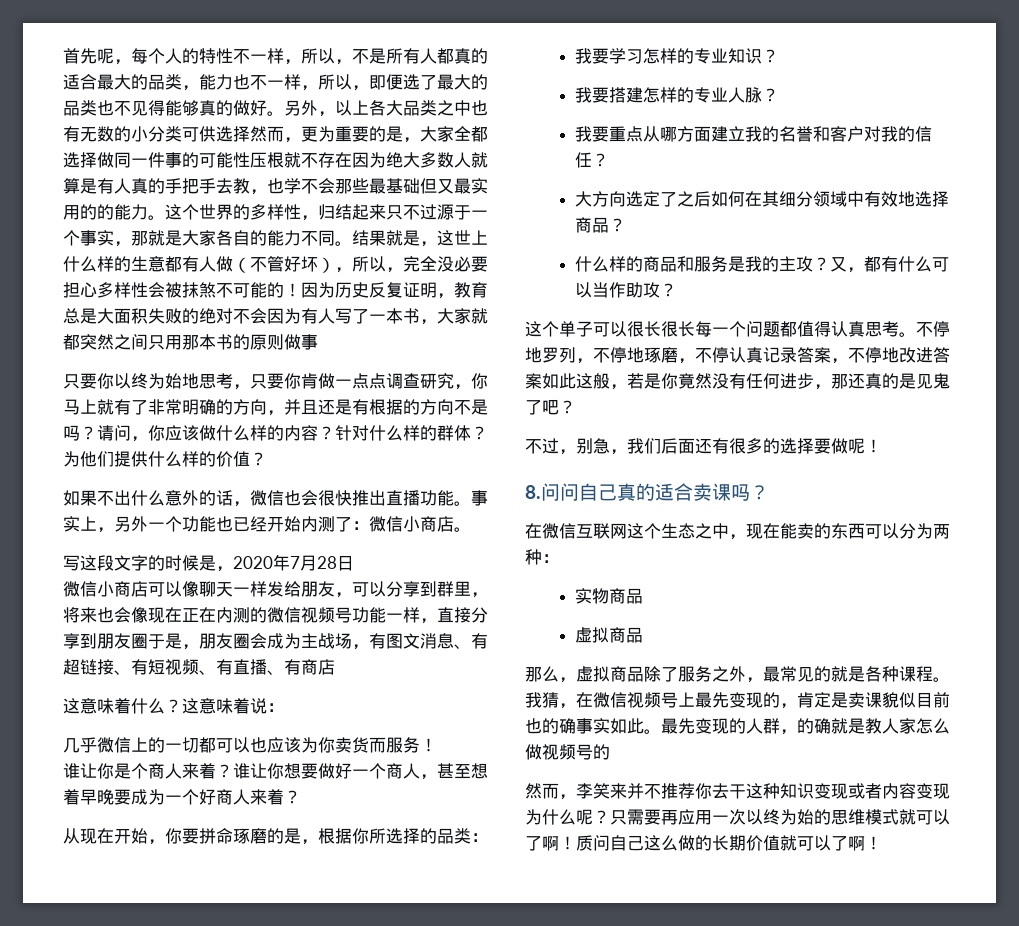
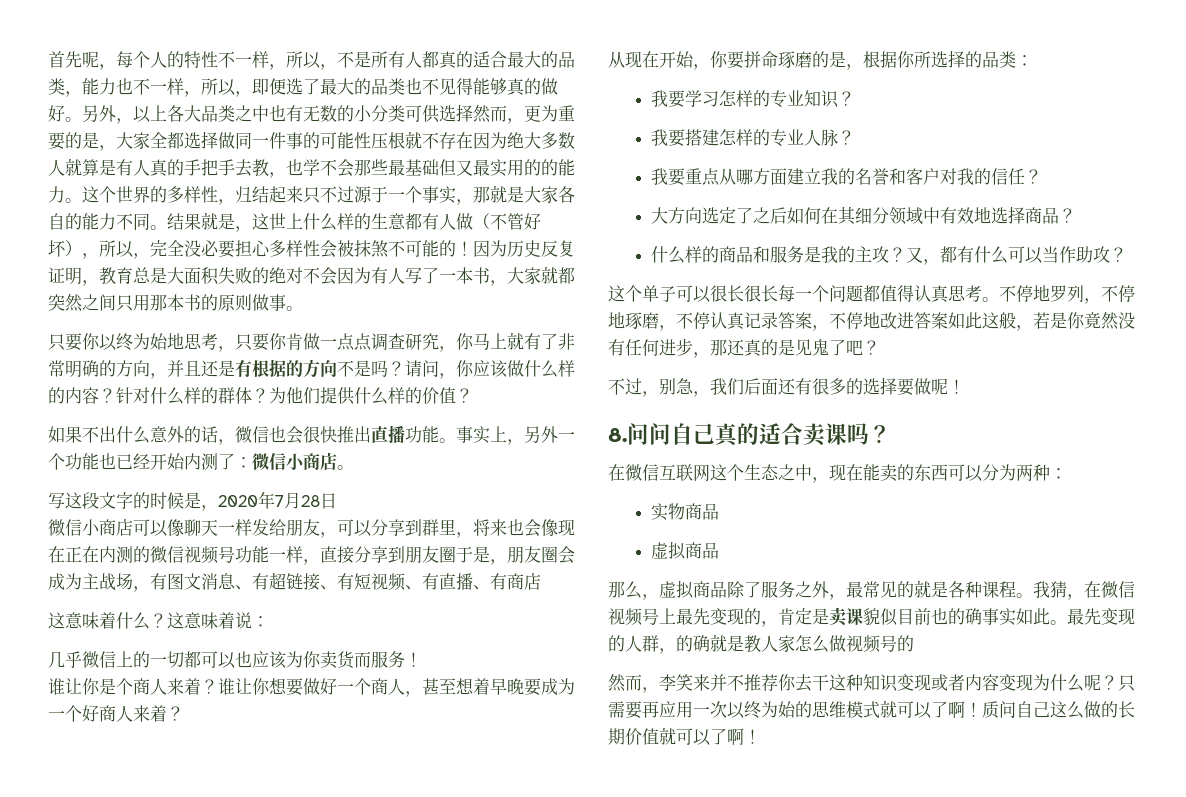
(318, 342) none -> [286,306,303,311] 。

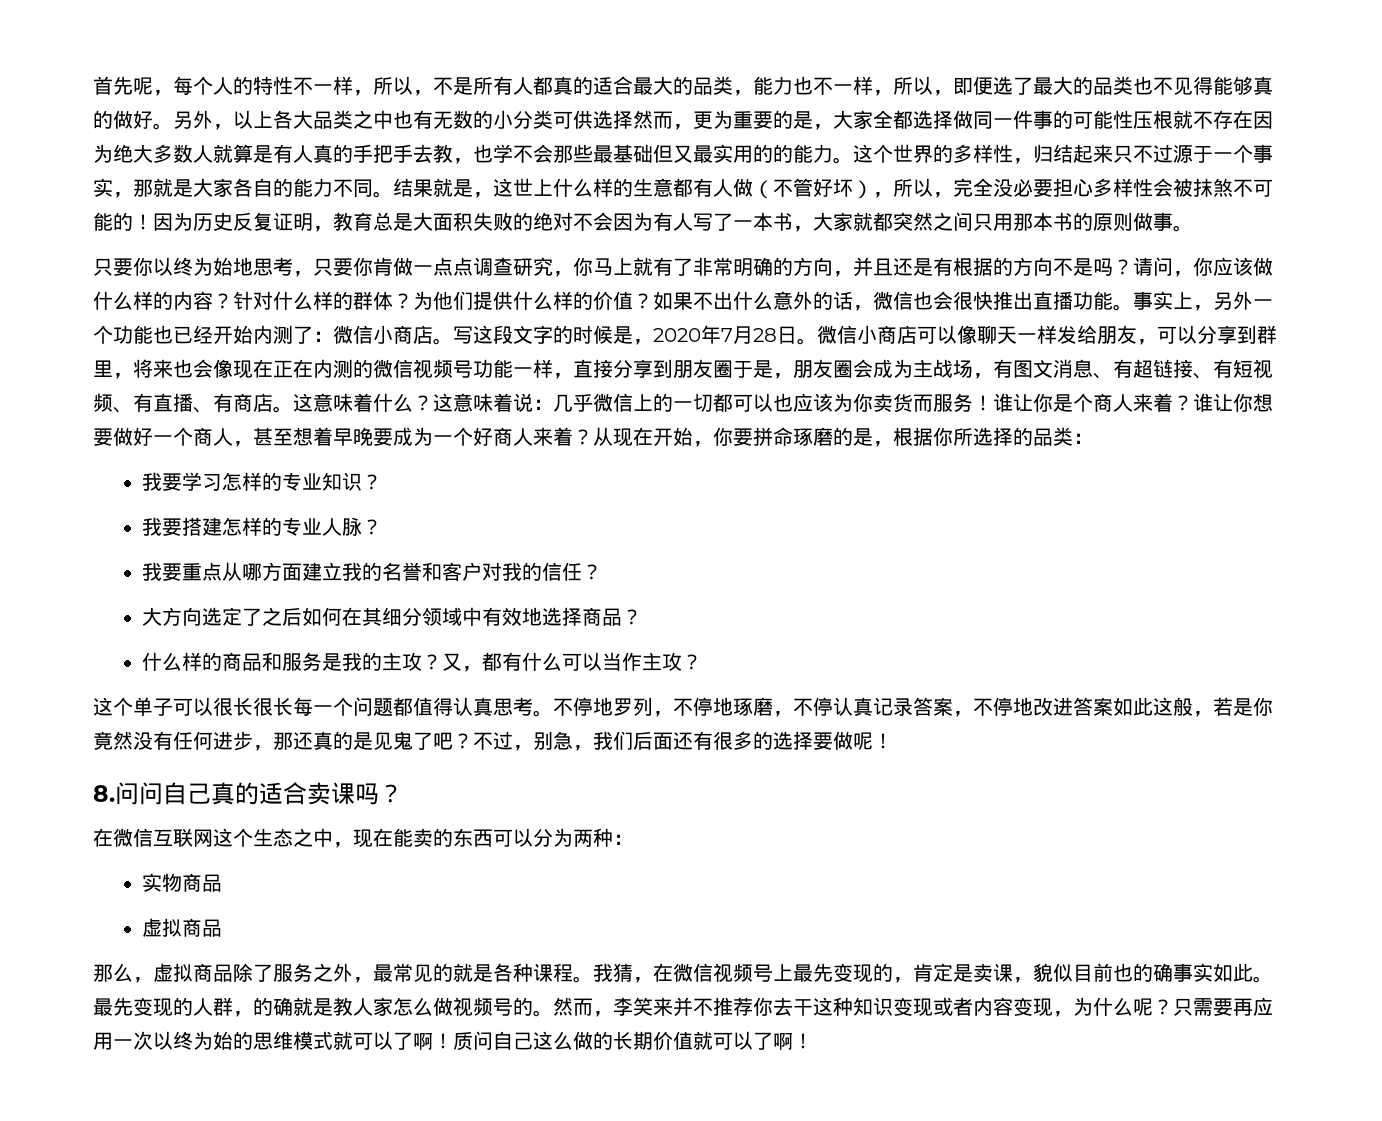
(473, 395) // -> (653, 301) none
(354, 467) // -> (453, 341) none
(337, 501) // -> [797,338,817,345] 。
(541, 581) // -> [273,406,293,413] 。
(269, 621) // -> (553, 404) none
(422, 659) // -> (993, 403) none
(184, 713) // -> (593, 437) none
[1076,246,1094,263] 助 -> [641,652,662,671] 主
(880, 347) // -> (473, 741) none
(863, 616) none -> [1013,977,1033,983] ，
(914, 643) // -> [533,1010,553,1017] 。
(1033, 682) none -> [1053,1011,1073,1017] ，

